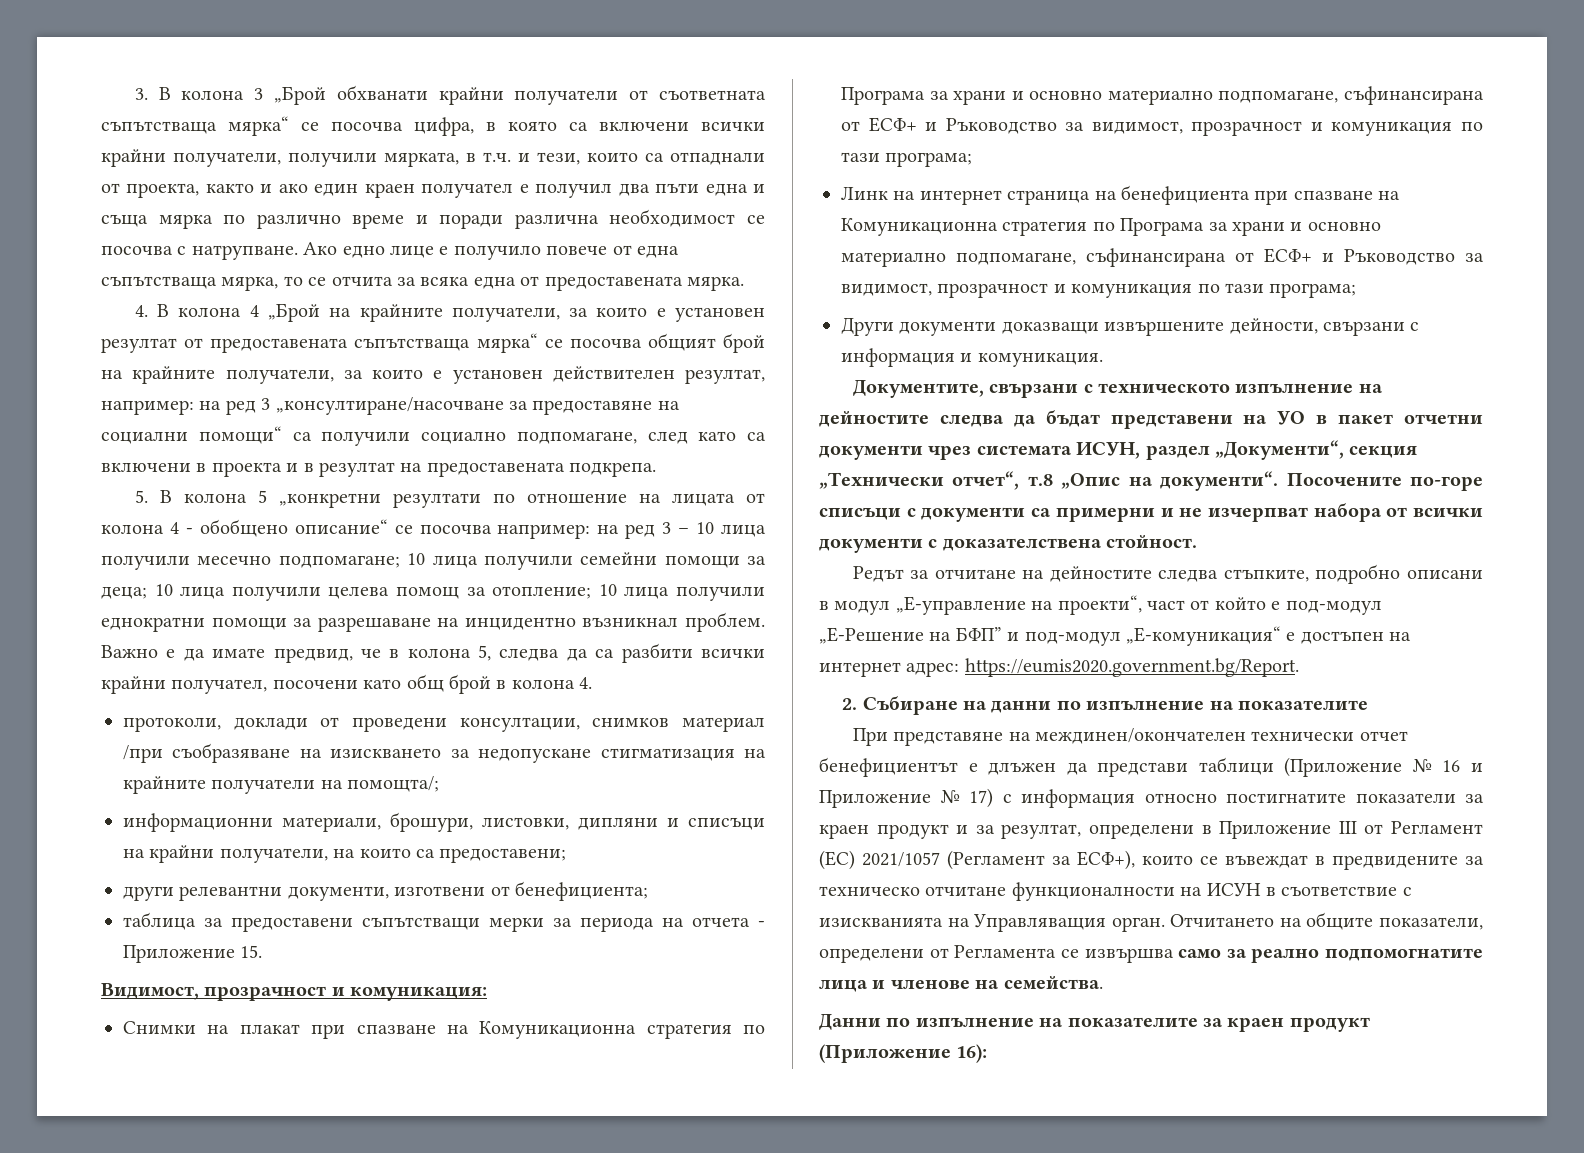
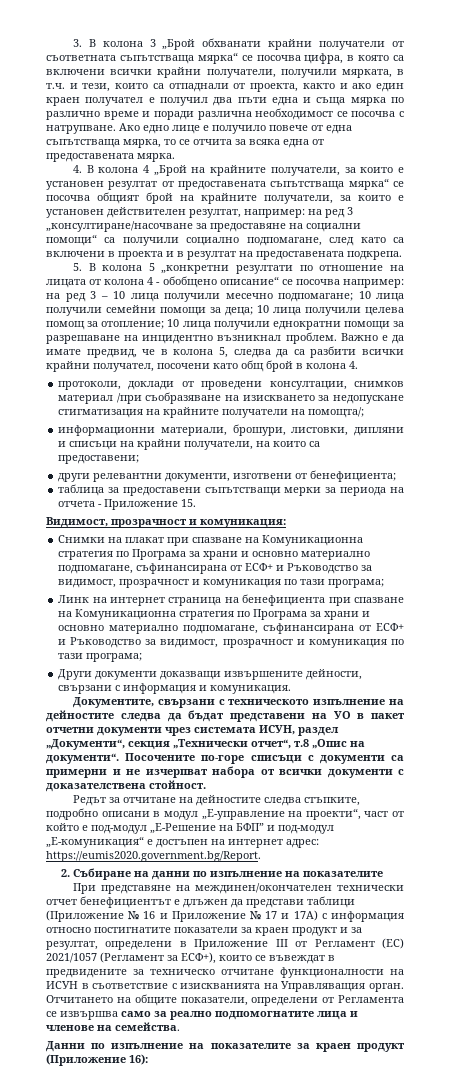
[969,788,993,808] 17) -> [265,910,318,921] 17 и 17А)

